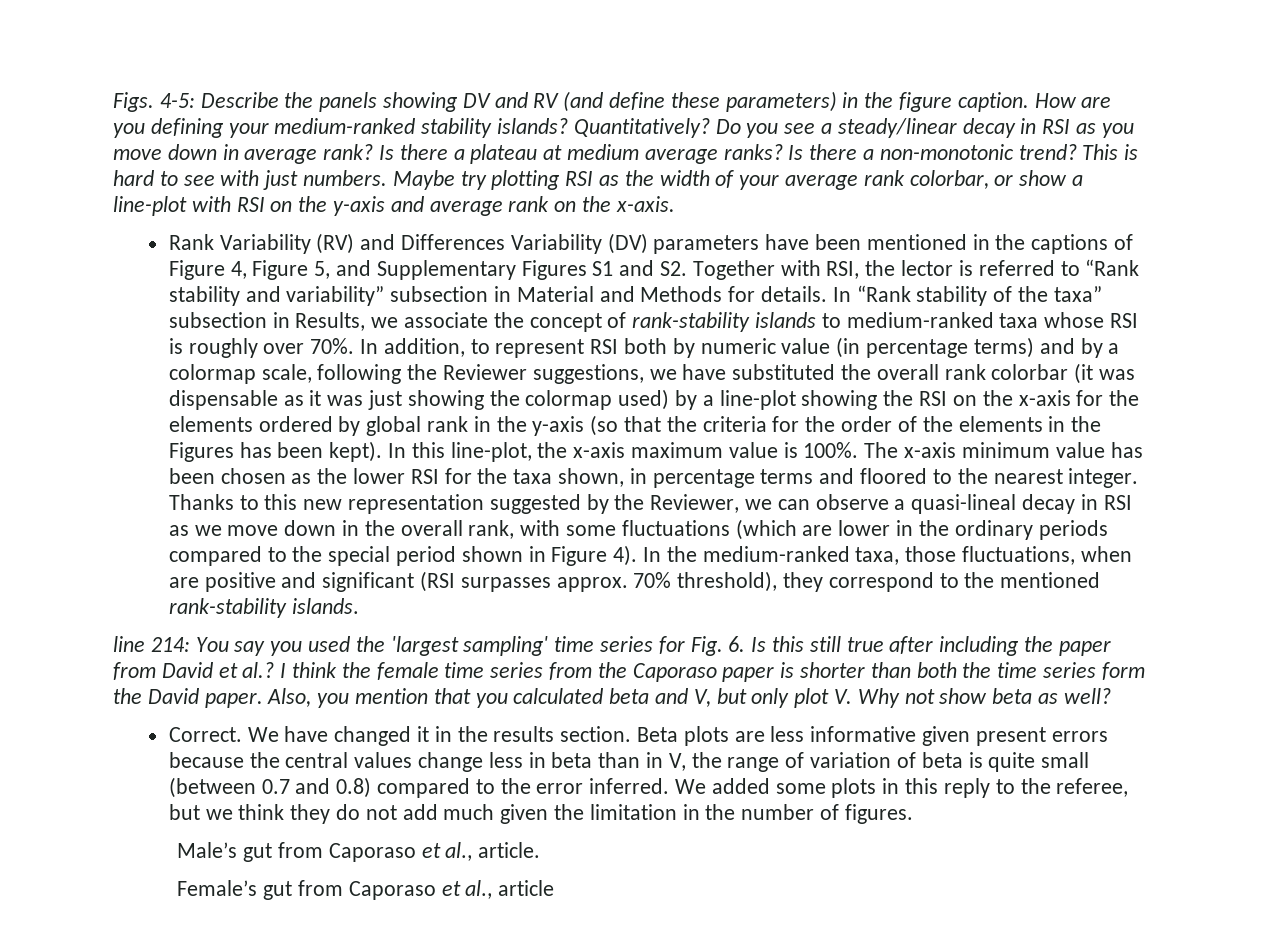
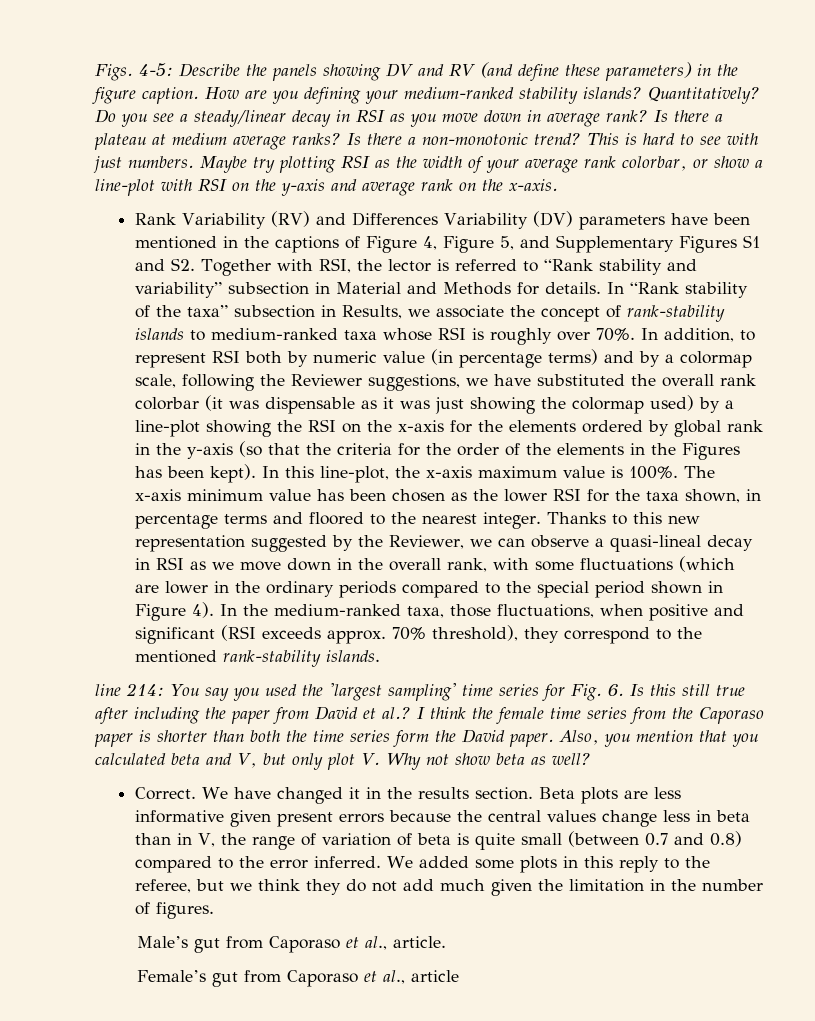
[168,577,199,588] are -> (644, 610) none
[460,577,551,592] surpasses -> [262,627,322,639] exceeds

